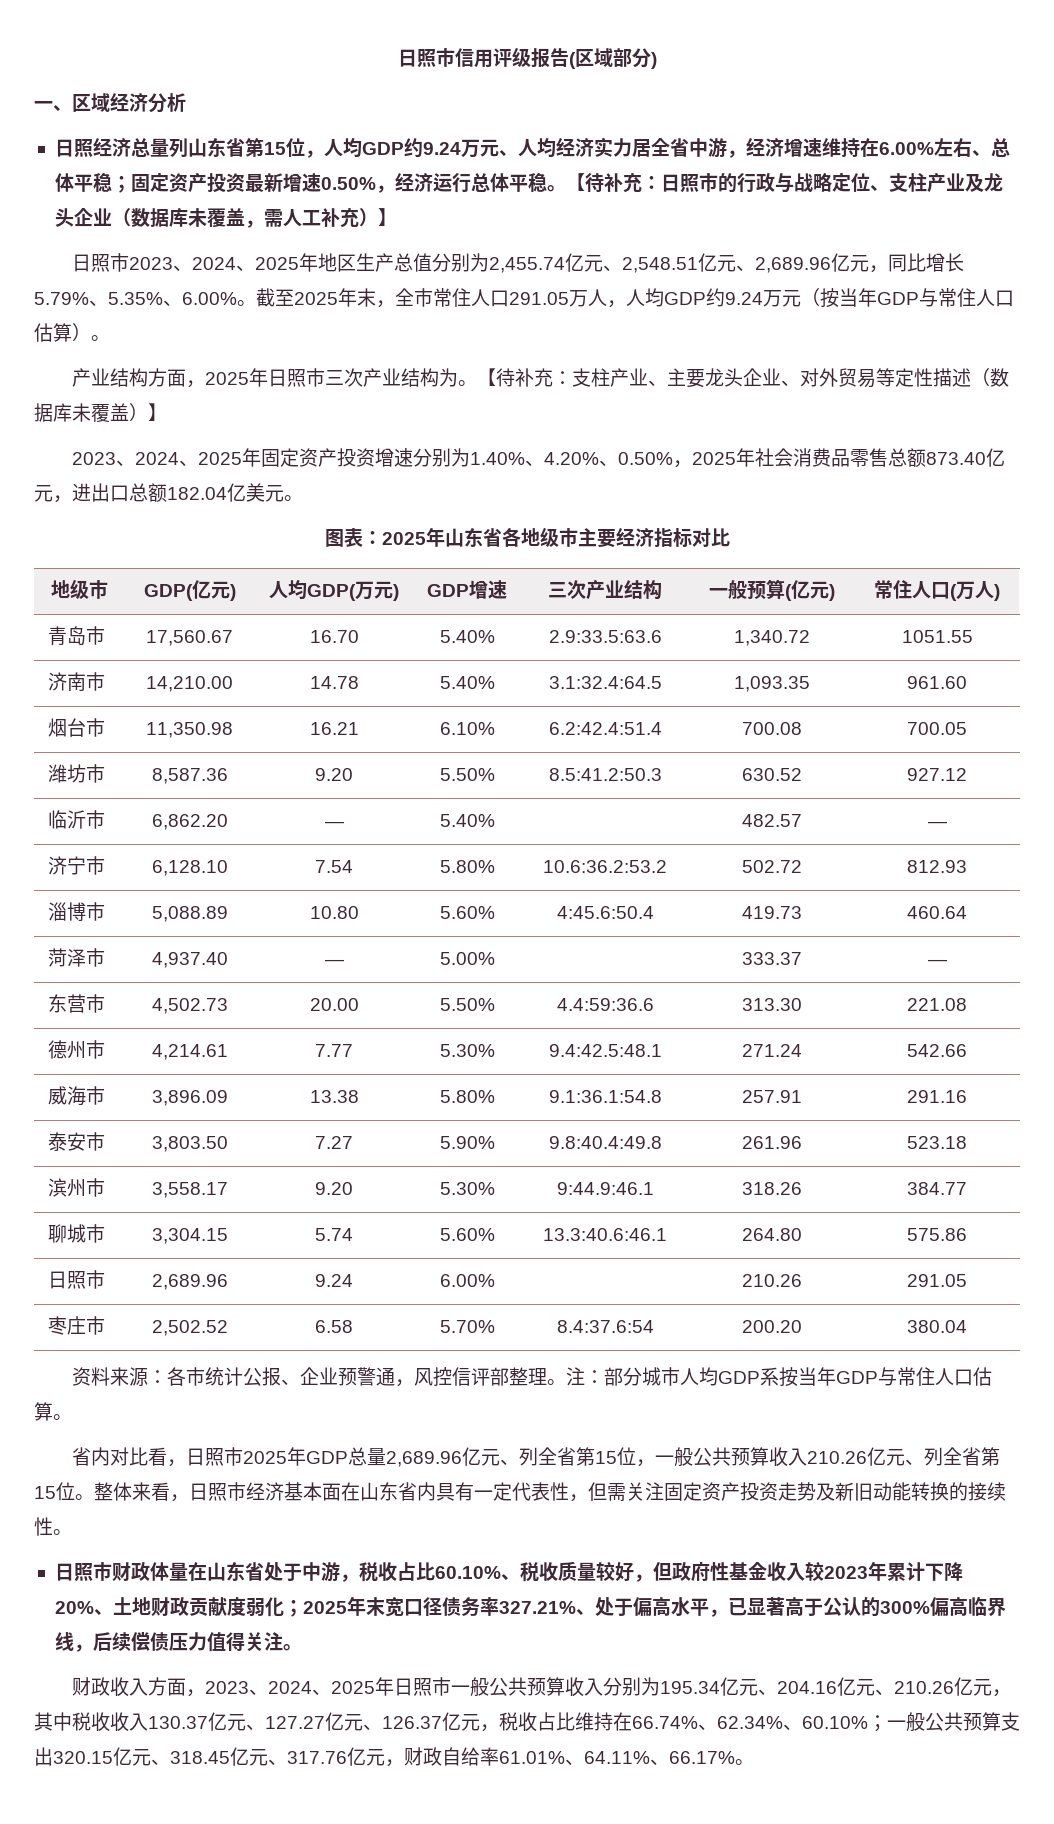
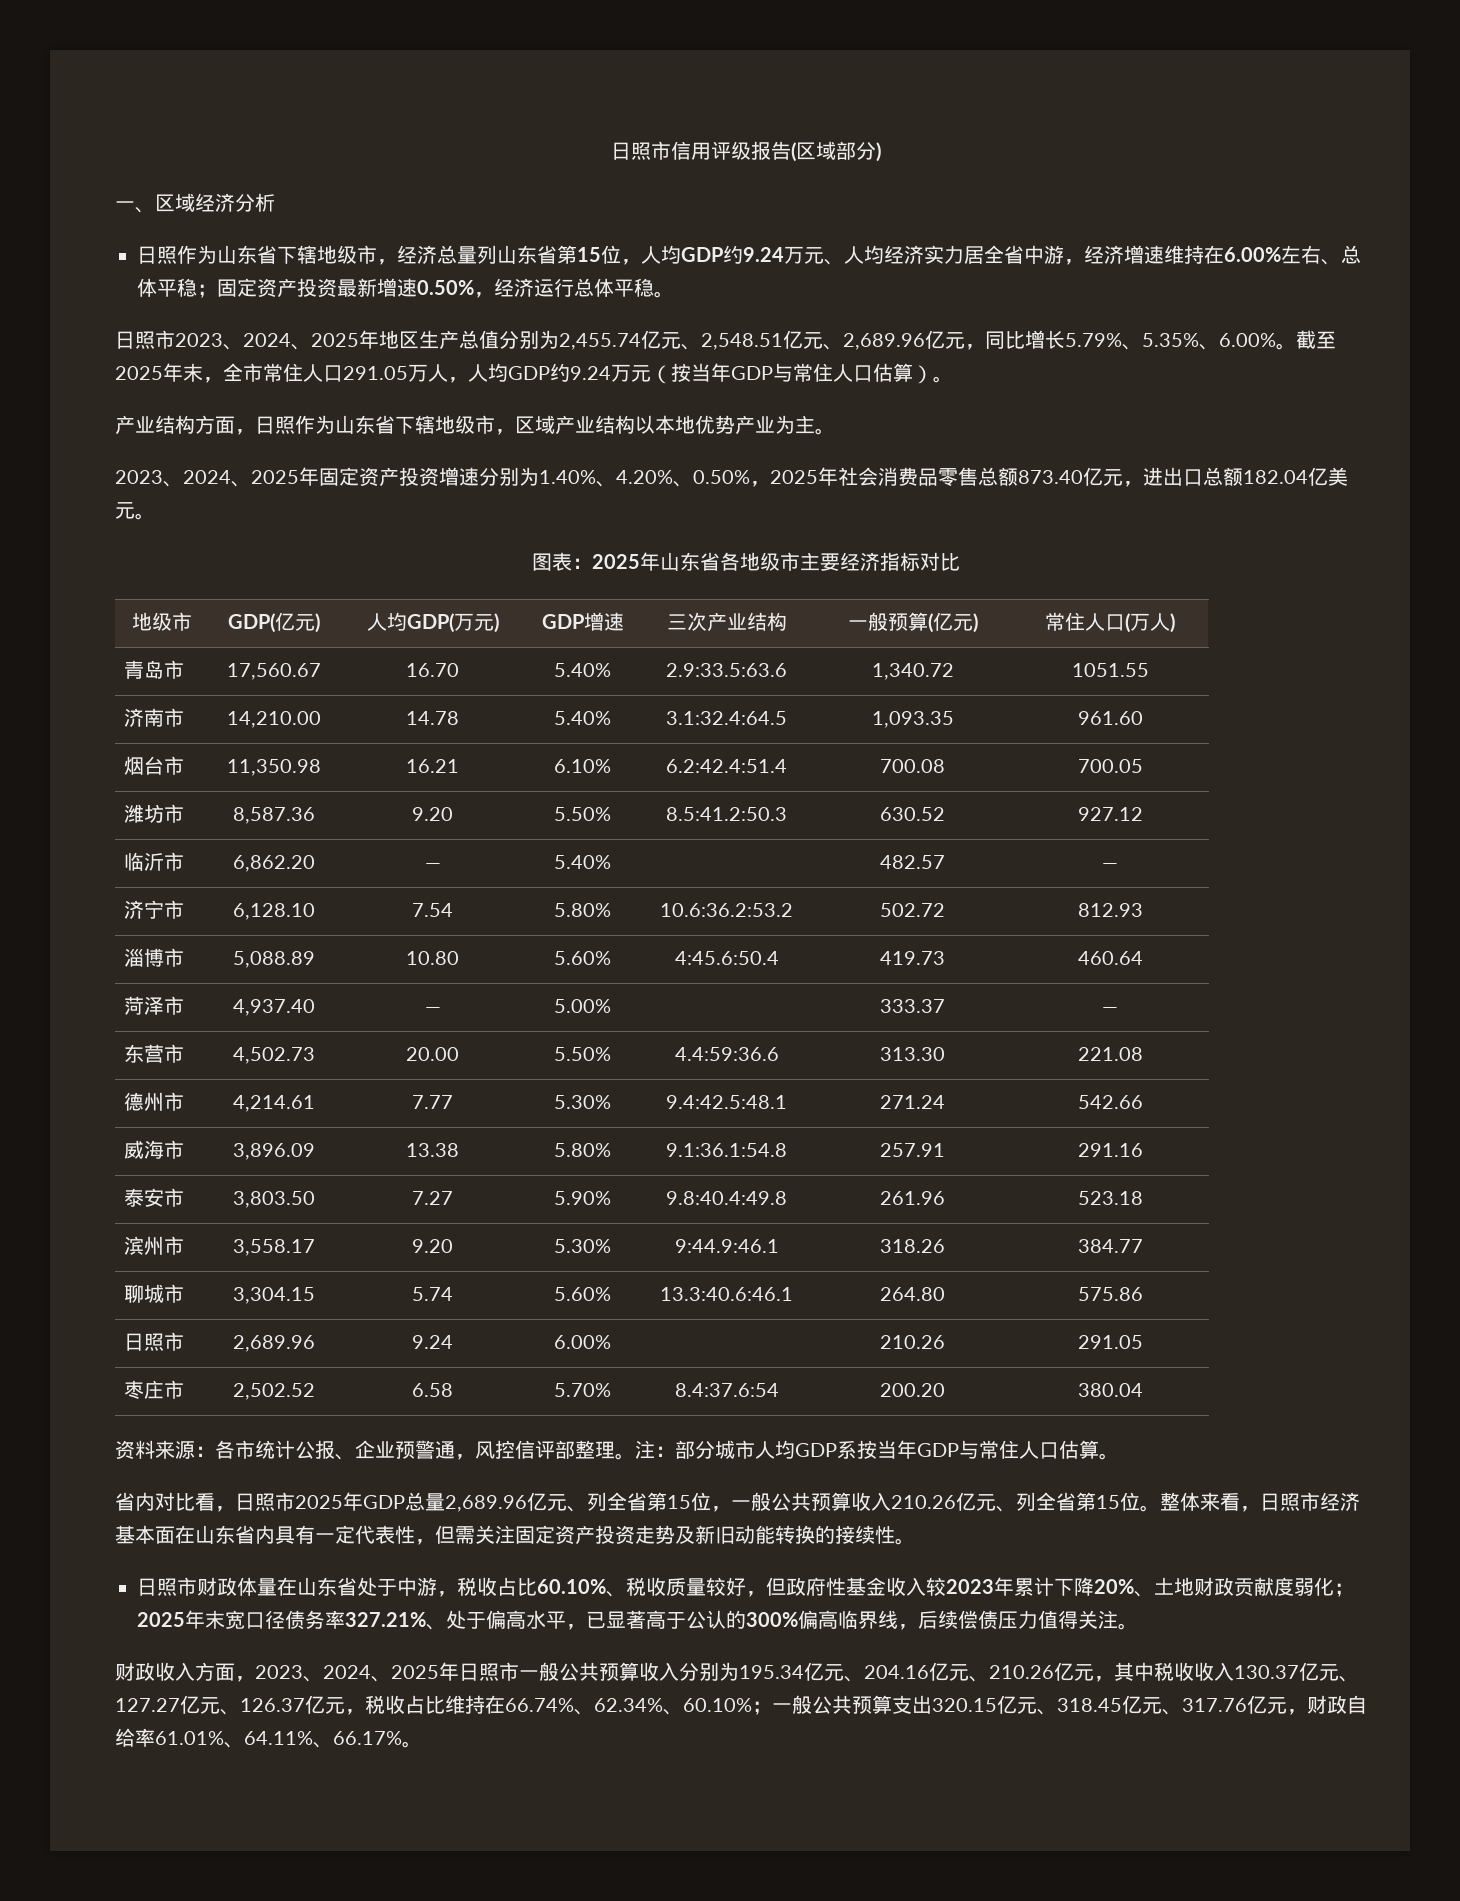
(93, 148) none -> [177,245,397,265] 作为山东省下辖地级市，
[565,173,1003,193] [54,208,397,228] 【待补充：日照市的行政与战略定位、支柱产业及龙头企业（数据库未覆盖，需人工补充）】 -> (674, 294) none
[204,368,1009,388] [34,403,167,422] 2025年日照市三次产业结构为。【待补充：支柱产业、主要龙头企业、对外贸易等定性描述（数据库未覆盖）】 -> [255,415,835,435] 日照作为山东省下辖地级市，区域产业结构以本地优势产业为主。

